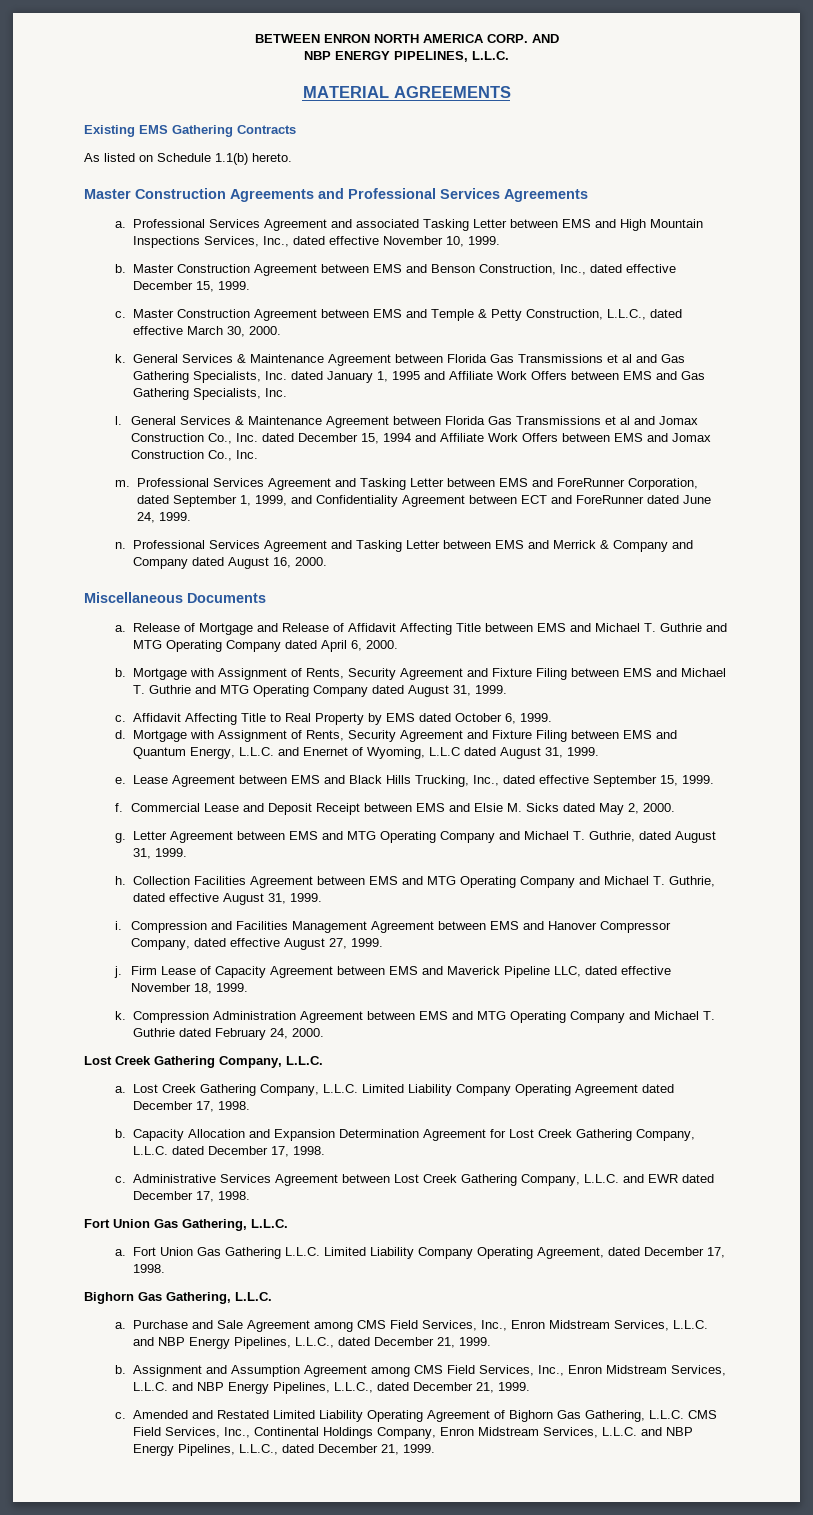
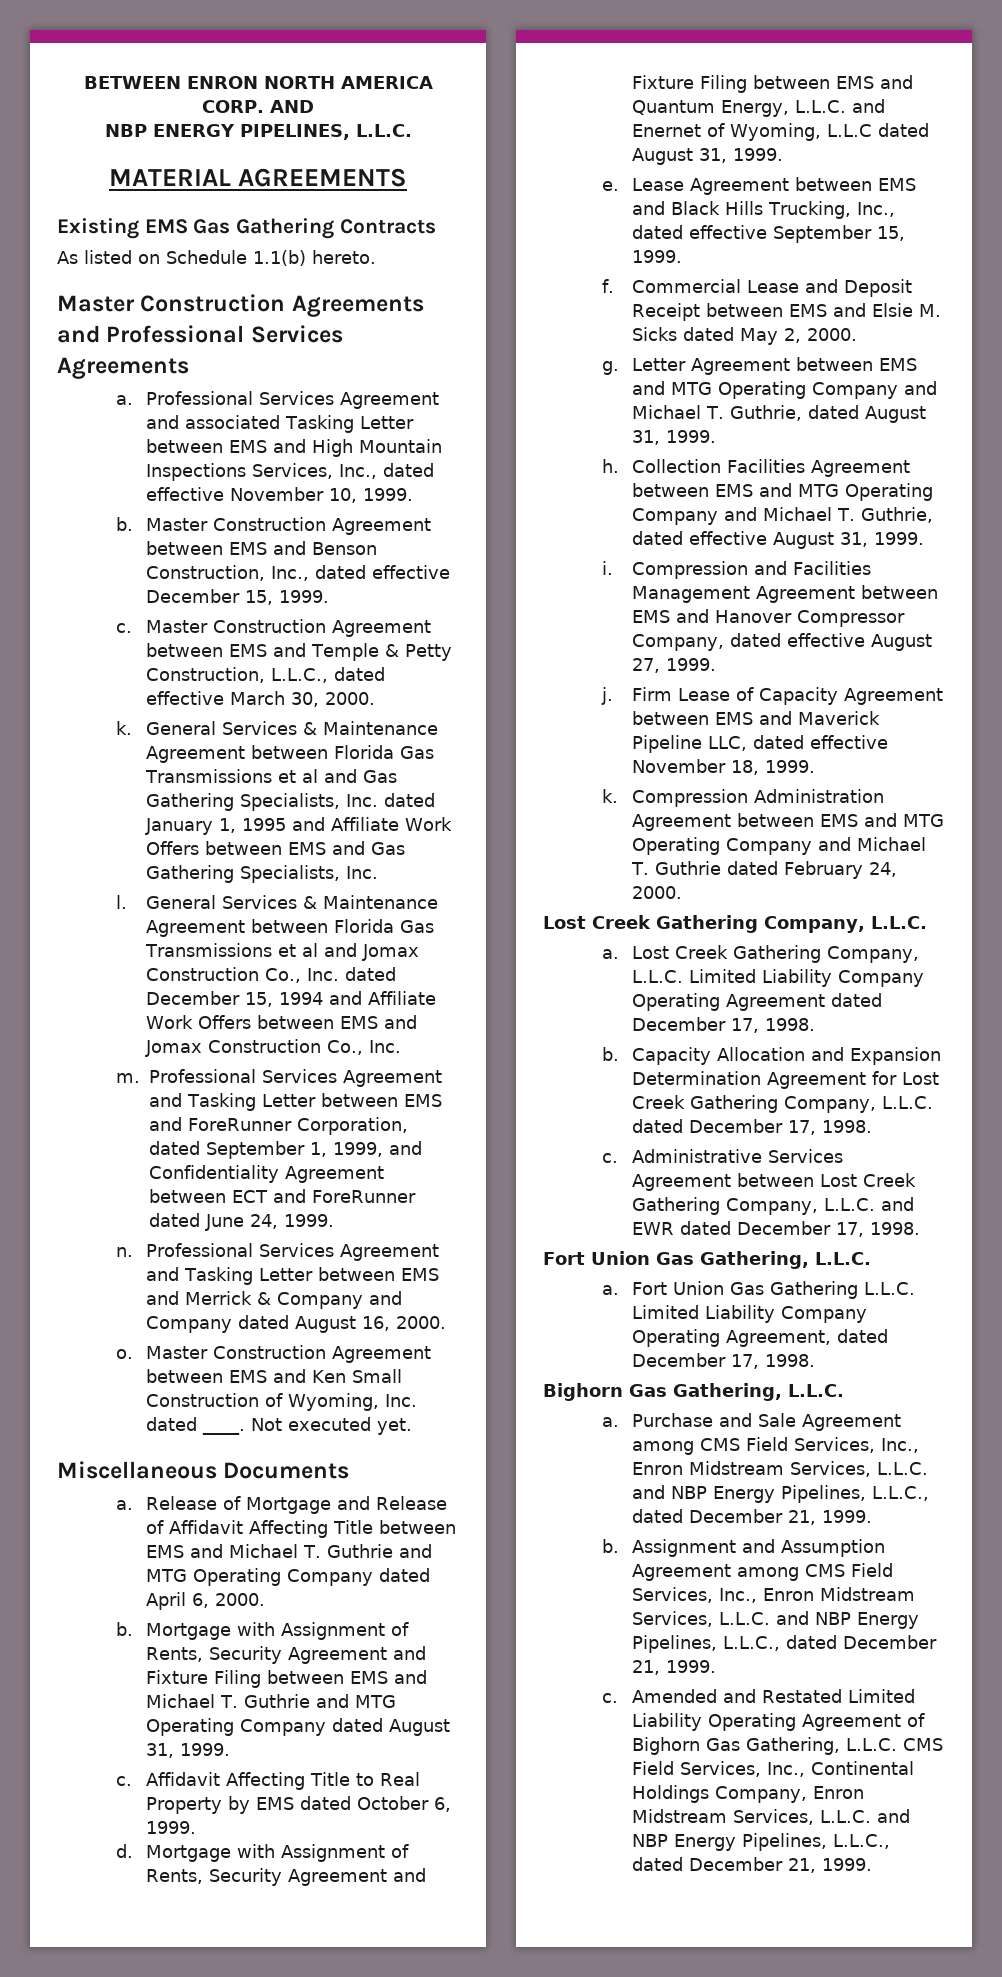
(168, 129) none -> [193,219,231,234] Gas
(327, 561) none -> [116,1345,431,1363] [145,1369,402,1383] [145,1393,417,1411] [145,1417,412,1435] // o. Master Construction Agreement between EMS and Ken Small Construction of Wyoming, Inc. dated ____. Not executed yet.

